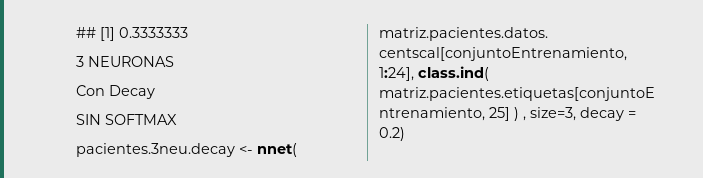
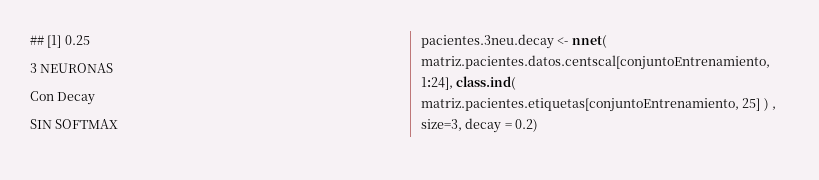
[119,27,188,38] 0.3333333 -> [64,35,90,45] 0.25

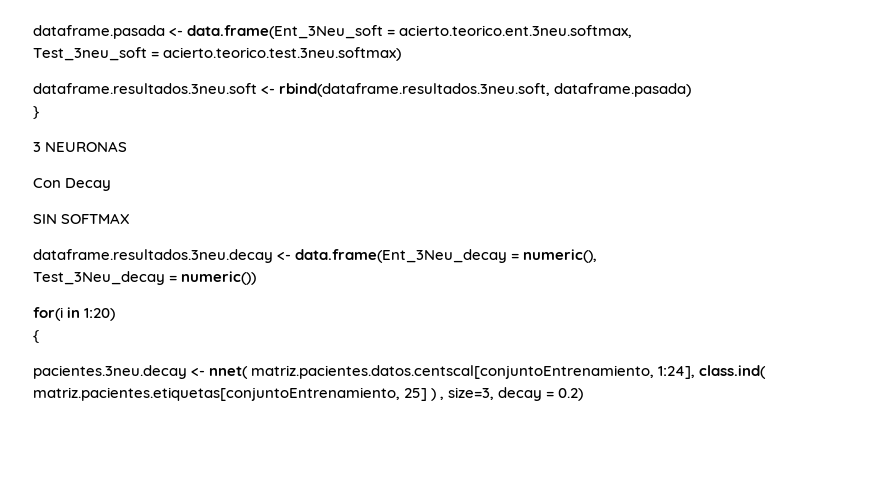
[30,35,90,48] ## [1] 0.25 -> [33,25,633,39] [33,47,402,61] [33,83,692,97] [33,106,39,119] dataframe.pasada <- data.frame(Ent_3Neu_soft = acierto.teorico.ent.3neu.softmax, // Test_3neu_soft = acierto.teorico.test.3neu.softmax) // dataframe.resultados.3neu.soft <- rbind(dataframe.resultados.3neu.soft, dataframe.pasada) // }
(119, 124) none -> [33,249,598,263] [33,271,257,285] [33,307,116,321] [33,330,39,343] // dataframe.resultados.3neu.decay <- data.frame(Ent_3Neu_decay = numeric(), // Test_3Neu_decay = numeric()) // for(i in 1:20) // {

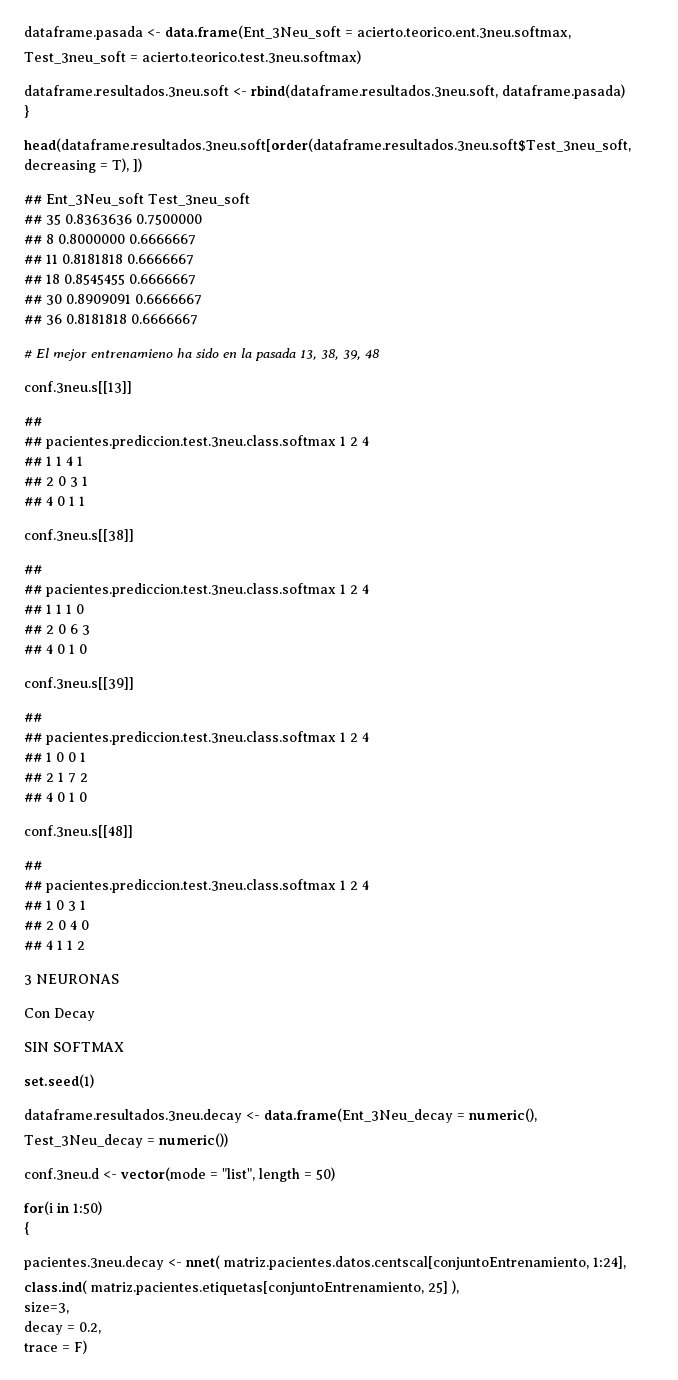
(39, 112) none -> [24,138,631,152] [24,158,142,173] [24,193,250,206] [24,214,202,225] [24,234,196,245] [24,254,194,265] [24,274,196,285] [24,294,202,305] [24,314,198,325] [24,348,379,361] [24,381,132,394] [24,417,42,426] [24,435,369,449] [24,456,83,466] [24,476,88,487] [24,496,85,506] [24,529,134,542] [24,565,42,574] [24,583,369,597] [24,604,84,614] [24,624,90,635] [24,644,87,654] [24,677,134,690] [24,713,42,722] [24,731,369,745] [24,752,86,762] [24,772,88,783] [24,792,87,802] [24,825,133,838] [24,861,42,870] [24,879,369,893] [24,900,86,911] [24,920,89,930] [24,940,85,950] // head(dataframe.resultados.3neu.soft[order(dataframe.resultados.3neu.soft$Test_3neu_soft, decreasing = T), ]) // ## Ent_3Neu_soft Test_3neu_soft // ## 35 0.8363636 0.7500000 // ## 8 0.8000000 0.6666667 // ## 11 0.8181818 0.6666667 // ## 18 0.8545455 0.6666667 // ## 30 0.8909091 0.6666667 // ## 36 0.8181818 0.6666667 // # El mejor entrenamieno ha sido en la pasada 13, 38, 39, 48 // conf.3neu.s[[13]] // ## // ## pacientes.prediccion.test.3neu.class.softmax 1 2 4 // ## 1 1 4 1 // ## 2 0 3 1 // ## 4 0 1 1 // conf.3neu.s[[38]] // ## // ## pacientes.prediccion.test.3neu.class.softmax 1 2 4 // ## 1 1 1 0 // ## 2 0 6 3 // ## 4 0 1 0 // conf.3neu.s[[39]] // ## // ## pacientes.prediccion.test.3neu.class.softmax 1 2 4 // ## 1 0 0 1 // ## 2 1 7 2 // ## 4 0 1 0 // conf.3neu.s[[48]] // ## // ## pacientes.prediccion.test.3neu.class.softmax 1 2 4 // ## 1 0 3 1 // ## 2 0 4 0 // ## 4 1 1 2
(131, 218) none -> [24,1074,94,1088] // set.seed(1)
(257, 278) none -> [24,1167,335,1182] // conf.3neu.d <- vector(mode = "list", length = 50)
[84,308,116,321] 1:20) -> [73,1201,102,1215] 1:50)
(696, 372) none -> (626, 1262) //
[431,388,445,401] ) , -> [452,1280,459,1294] ), //
(495, 393) none -> (69, 1308) //
[558,388,584,401] 0.2) -> [79,1322,101,1334] [24,1340,87,1354] 0.2, // trace = F)

